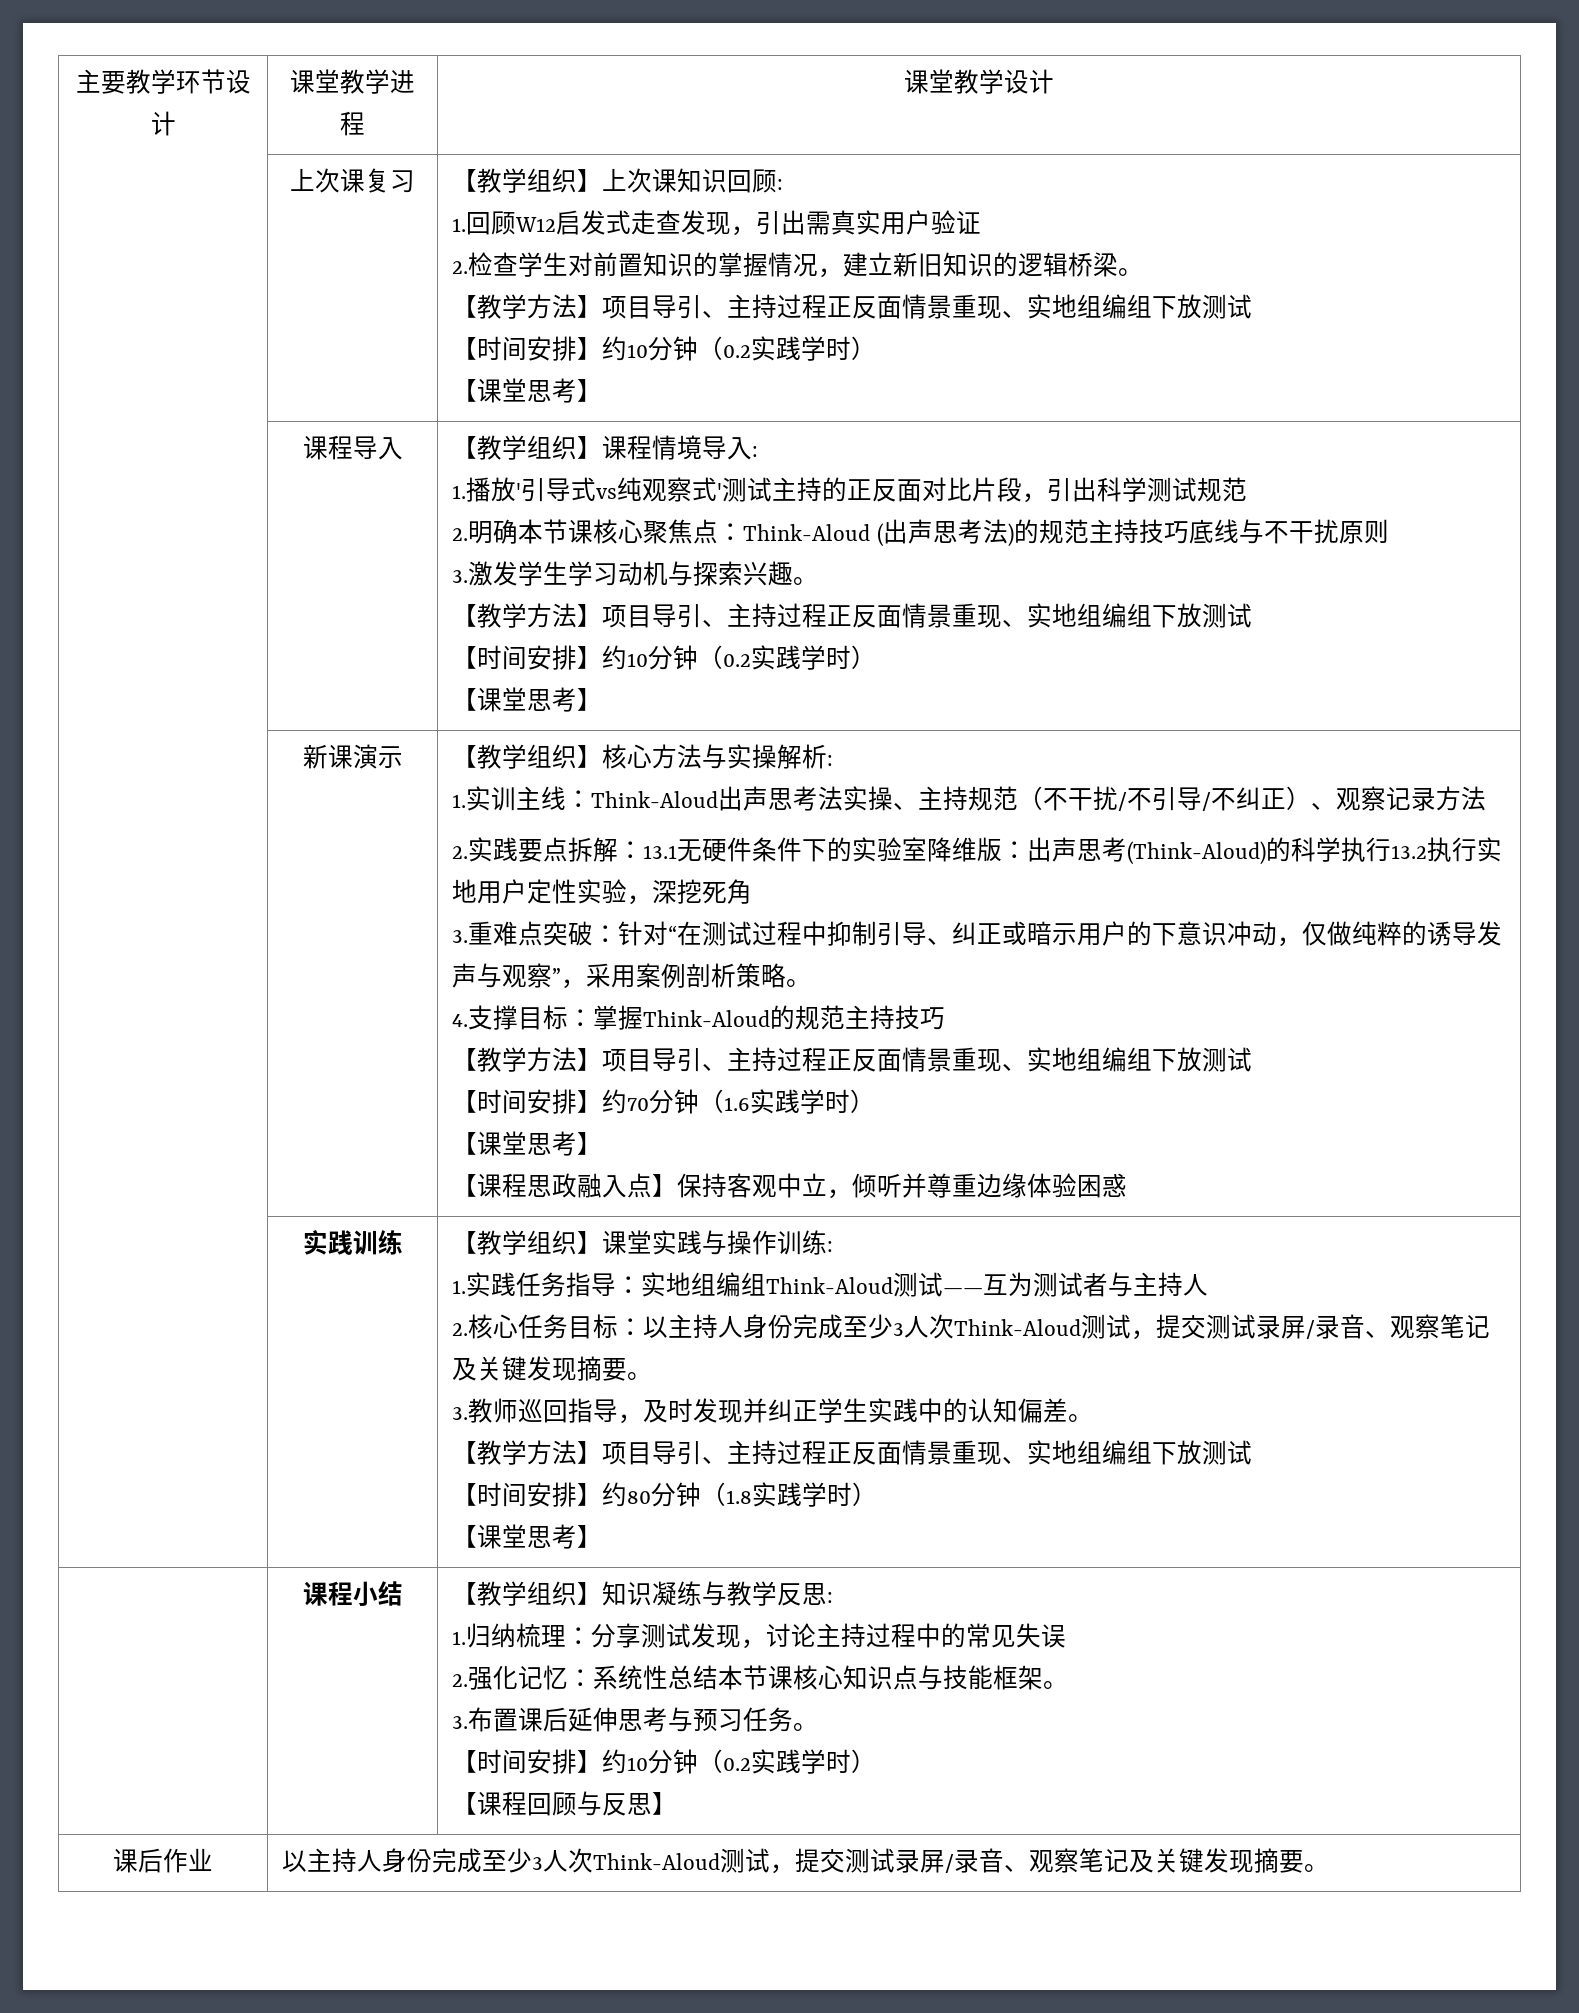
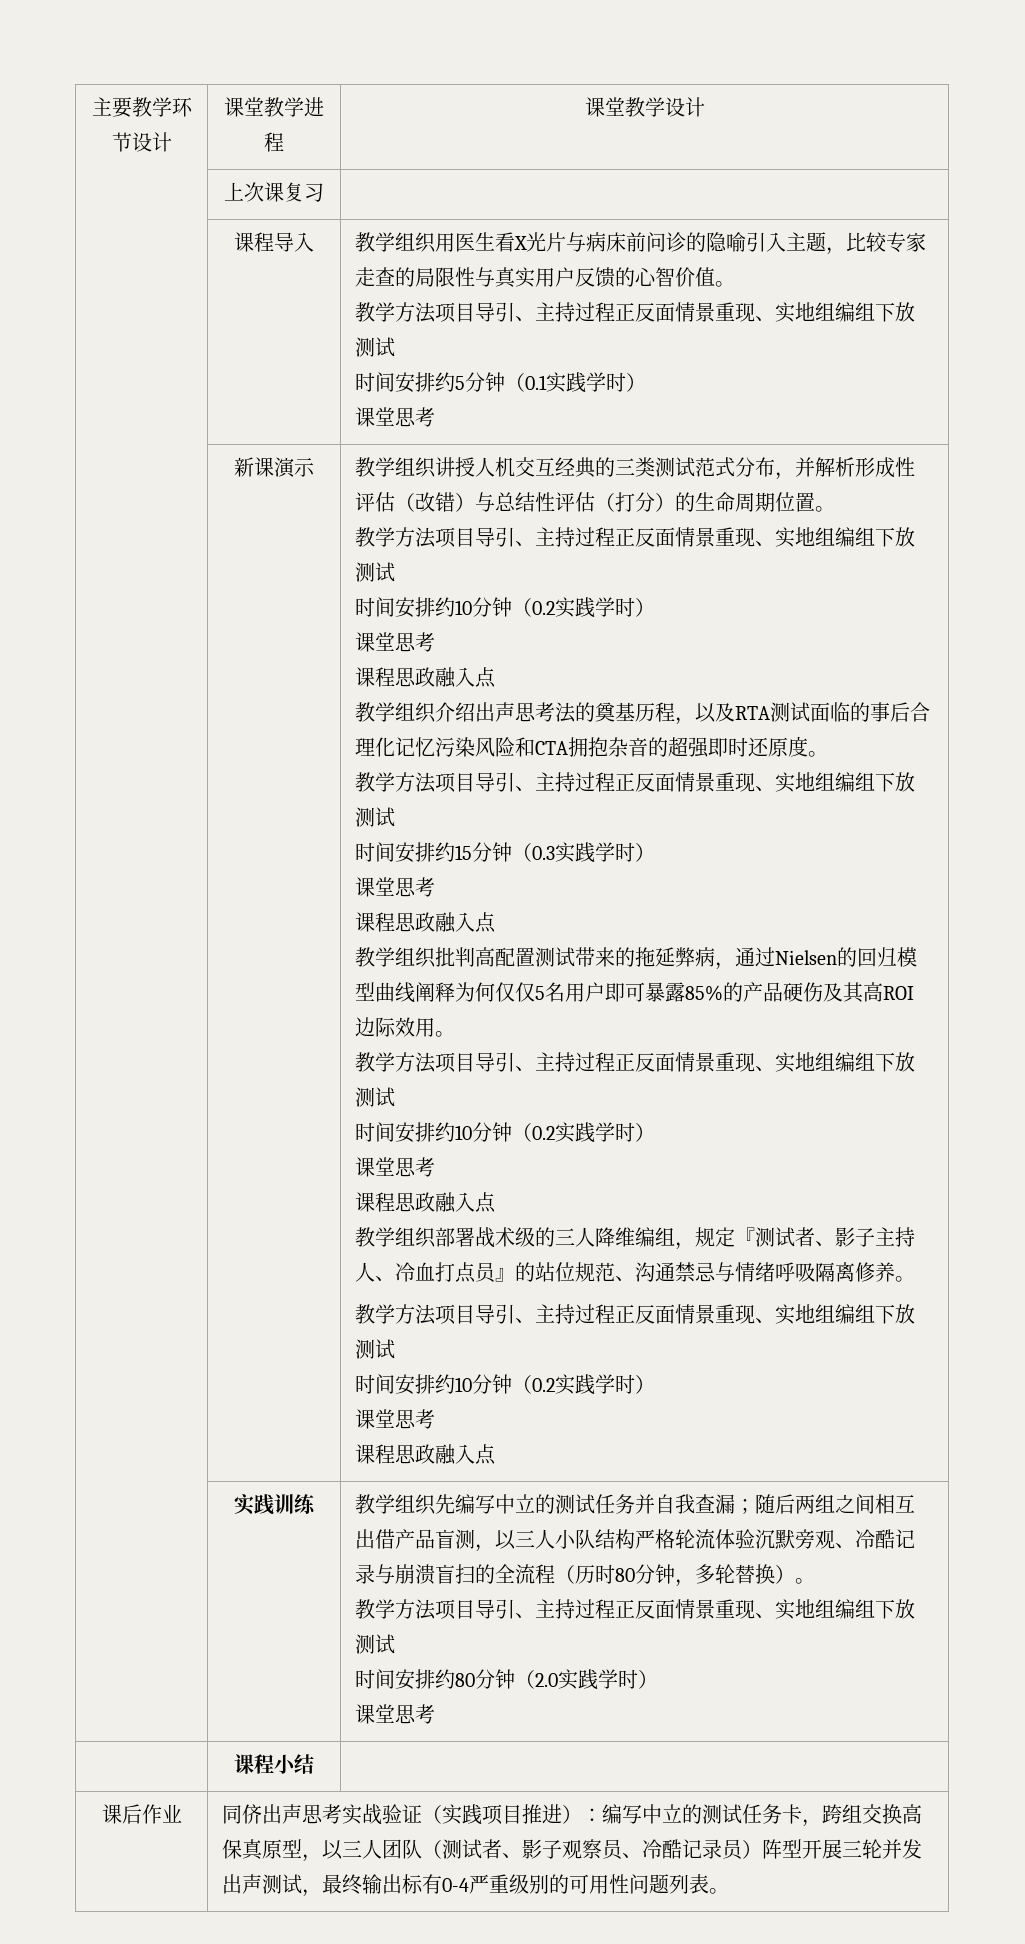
[452,168,784,193] [452,210,982,236] [452,252,1144,278] [452,294,603,319] 【教学组织】上次课知识回顾: // 1.回顾W12启发式走查发现，引出需真实用户验证 // 2.检查学生对前置知识的掌握情况，建立新旧知识的逻辑桥梁。 // 【教学方法】 -> [234,232,314,252] [355,232,927,255] [355,267,736,288] [355,302,437,323] // | 课程导入 | 教学组织用医生看X光片与病床前问诊的隐喻引入主题，比较专家走查的局限性与真实用户反馈的心智价值。 // 教学方法
[452,336,877,361] [452,378,603,403] [302,435,403,460] [452,435,759,460] [452,477,1248,503] [452,519,1389,547] [452,561,819,586] [452,603,603,628] 【时间安排】约10分钟（0.2实践学时） // 【课堂思考】 // | 课程导入 | 【教学组织】课程情境导入: // 1.播放'引导式vs纯观察式'测试主持的正反面对比片段，引出科学测试规范 // 2.明确本节课核心聚焦点：Think-Aloud (出声思考法)的规范主持技巧底线与不干扰原则 // 3.激发学生学习动机与探索兴趣。 // 【教学方法】 -> [355,372,647,393] [355,407,436,427] [234,457,315,478] [355,457,916,480] [355,492,836,512] [355,527,437,548] 时间安排约5分钟（0.1实践学时） // 课堂思考 // | 新课演示 | 教学组织讲授人机交互经典的三类测试范式分布，并解析形成性评估（改错）与总结性评估（打分）的生命周期位置。 // 教学方法
[452,645,877,670] [452,687,603,712] [302,744,403,769] [452,744,834,769] [452,786,1487,811] [452,837,1503,865] [452,879,753,905] [452,921,1503,947] [452,963,812,989] [452,1005,946,1030] [452,1047,603,1072] 【时间安排】约10分钟（0.2实践学时） // 【课堂思考】 // | 新课演示 | 【教学组织】核心方法与实操解析: // 1.实训主线：Think-Aloud出声思考法实操、主持规范（不干扰/不引导/不纠正）、观察记录方法 // 2.实践要点拆解：13.1无硬件条件下的实验室降维版：出声思考(Think-Aloud)的科学执行13.2执行实地用户定性实验，深挖死角 // 3.重难点突破：针对“在测试过程中抑制引导、纠正或暗示用户的下意识冲动，仅做纯粹的诱导发声与观察”，采用案例剖析策略。 // 4.支撑目标：掌握Think-Aloud的规范主持技巧 // 【教学方法】 -> [355,597,656,618] [355,632,436,652] [355,667,497,688] [355,702,931,725] [355,736,829,758] [355,772,437,793] 时间安排约10分钟（0.2实践学时） // 课堂思考 // 课程思政融入点 // 教学组织介绍出声思考法的奠基历程，以及RTA测试面临的事后合理化记忆污染风险和CTA拥抱杂音的超强即时还原度。 // 教学方法
[452,1089,876,1114] [452,1131,603,1156] [452,1173,1128,1199] [302,1230,403,1255] [452,1230,834,1255] [452,1272,1209,1297] [452,1314,1491,1340] [452,1356,653,1381] [452,1398,1094,1424] [452,1440,603,1465] 【时间安排】约70分钟（1.6实践学时） // 【课堂思考】 // 【课程思政融入点】保持客观中立，倾听并尊重边缘体验困惑 // | 实践训练 | 【教学组织】课堂实践与操作训练: // 1.实践任务指导：实地组编组Think-Aloud测试——互为测试者与主持人 // 2.核心任务目标：以主持人身份完成至少3人次Think-Aloud测试，提交测试录屏/录音、观察笔记及关键发现摘要。 // 3.教师巡回指导，及时发现并纠正学生实践中的认知偏差。 // 【教学方法】 -> [355,842,656,863] [355,877,436,897] [355,912,497,933] [355,947,918,970] [355,982,915,1003] [355,1017,456,1037] [355,1052,437,1073] 时间安排约15分钟（0.3实践学时） // 课堂思考 // 课程思政融入点 // 教学组织批判高配置测试带来的拖延弊病，通过Nielsen的回归模型曲线阐释为何仅仅5名用户即可暴露85%的产品硬伤及其高ROI边际效用。 // 教学方法
[452,1482,878,1507] [452,1524,603,1549] [302,1581,403,1607] [452,1581,834,1606] [452,1623,1067,1649] [452,1665,1069,1690] [452,1707,819,1732] [452,1749,877,1774] [452,1791,678,1816] [113,1848,213,1873] [282,1848,1305,1874] 【时间安排】约80分钟（1.8实践学时） // 【课堂思考】 // | 课程小结 | 【教学组织】知识凝练与教学反思: // 1.归纳梳理：分享测试发现，讨论主持过程中的常见失误 // 2.强化记忆：系统性总结本节课核心知识点与技能框架。 // 3.布置课后延伸思考与预习任务。 // 【时间安排】约10分钟（0.2实践学时） // 【课程回顾与反思】 // 课后作业 | 以主持人身份完成至少3人次Think-Aloud测试，提交测试录屏/录音、观察笔记及关键发现摘要 -> [355,1122,656,1143] [355,1157,436,1177] [355,1192,497,1213] [355,1227,916,1250] [355,1262,916,1283] [355,1304,916,1325] [355,1339,396,1359] [355,1374,656,1395] [355,1409,436,1429] [355,1444,497,1465] [234,1494,316,1515] [355,1494,916,1515] [355,1529,916,1552] [355,1564,816,1587] [355,1599,916,1620] [355,1634,396,1654] [355,1669,659,1690] [355,1704,436,1724] [234,1754,314,1774] [101,1804,182,1824] [222,1804,923,1827] [222,1839,923,1862] [222,1874,710,1897] 时间安排约10分钟（0.2实践学时） // 课堂思考 // 课程思政融入点 // 教学组织部署战术级的三人降维编组，规定『测试者、影子主持人、冷血打点员』的站位规范、沟通禁忌与情绪呼吸隔离修养。 // 教学方法项目导引、主持过程正反面情景重现、实地组编组下放测试 // 时间安排约10分钟（0.2实践学时） // 课堂思考 // 课程思政融入点 // | 实践训练 | 教学组织先编写中立的测试任务并自我查漏；随后两组之间相互出借产品盲测，以三人小队结构严格轮流体验沉默旁观、冷酷记录与崩溃盲扫的全流程（历时80分钟，多轮替换）。 // 教学方法项目导引、主持过程正反面情景重现、实地组编组下放测试 // 时间安排约80分钟（2.0实践学时） // 课堂思考 // | 课程小结 | // 课后作业 | 同侪出声思考实战验证（实践项目推进）：编写中立的测试任务卡，跨组交换高保真原型，以三人团队（测试者、影子观察员、冷酷记录员）阵型开展三轮并发出声测试，最终输出标有0-4严重级别的可用性问题列表

